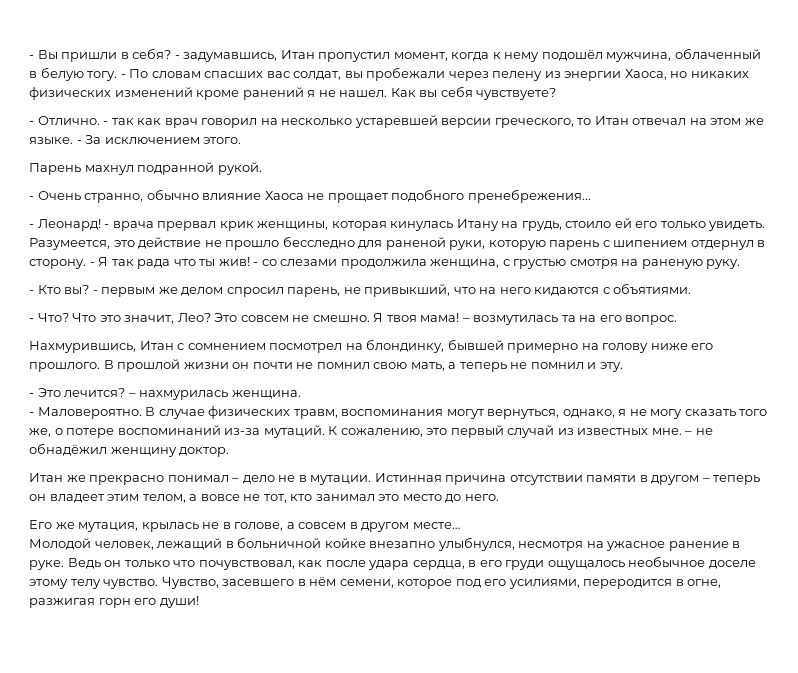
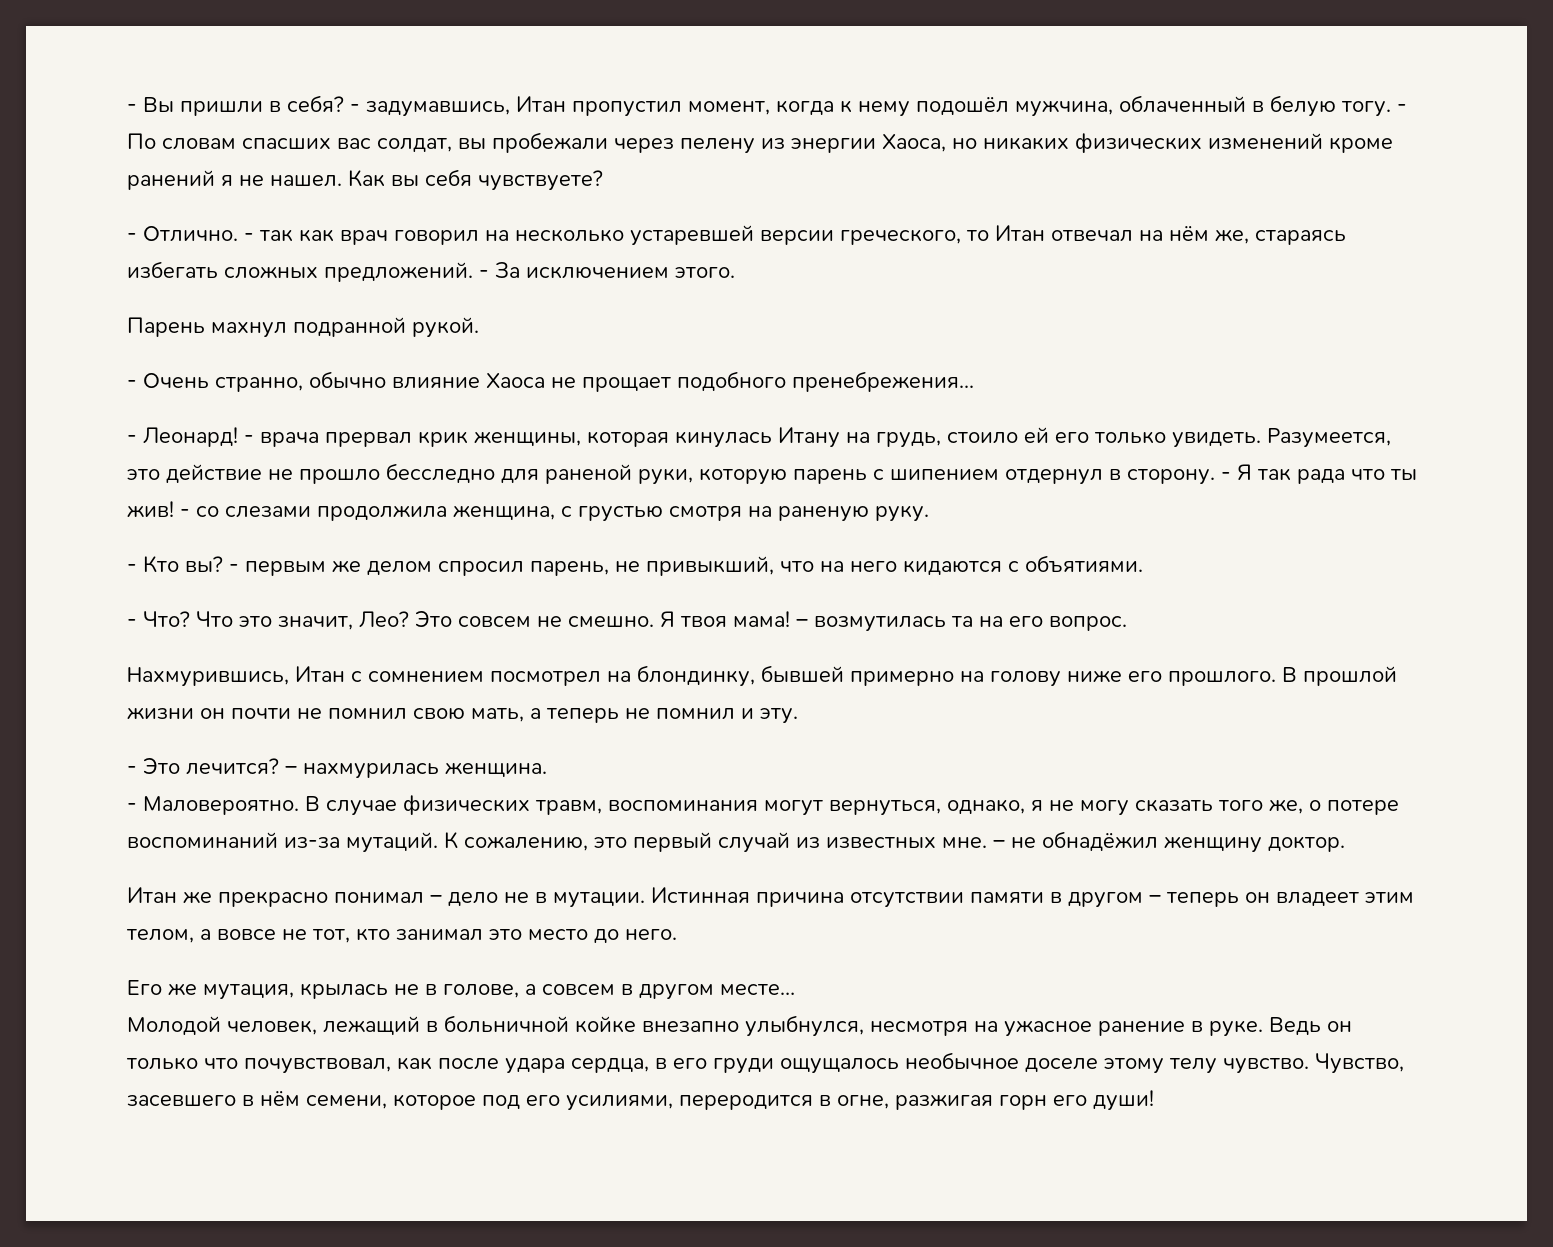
[710,118,764,125] [29,137,73,145] этом же языке. -> [1169,226,1346,245] [127,261,473,282] нём же, стараясь избегать сложных предложений.

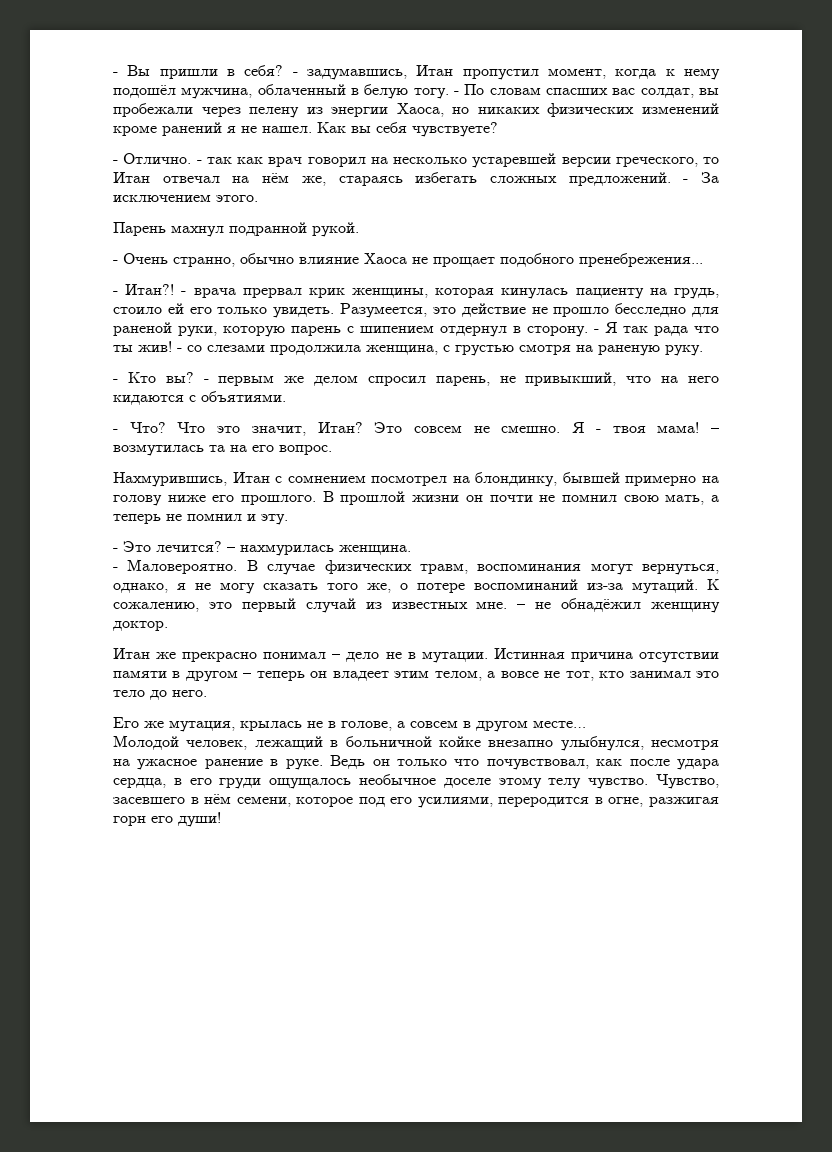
[143,427,238,447] Леонард! -> [125,284,175,295] Итан?!
[778,427,840,448] Итану -> [575,288,644,299] пациенту
[359,611,409,628] Лео? -> [317,422,363,433] Итан?
(675, 619) none -> [595,429,601,433] -
[528,929,588,940] место -> [113,690,145,697] тело

